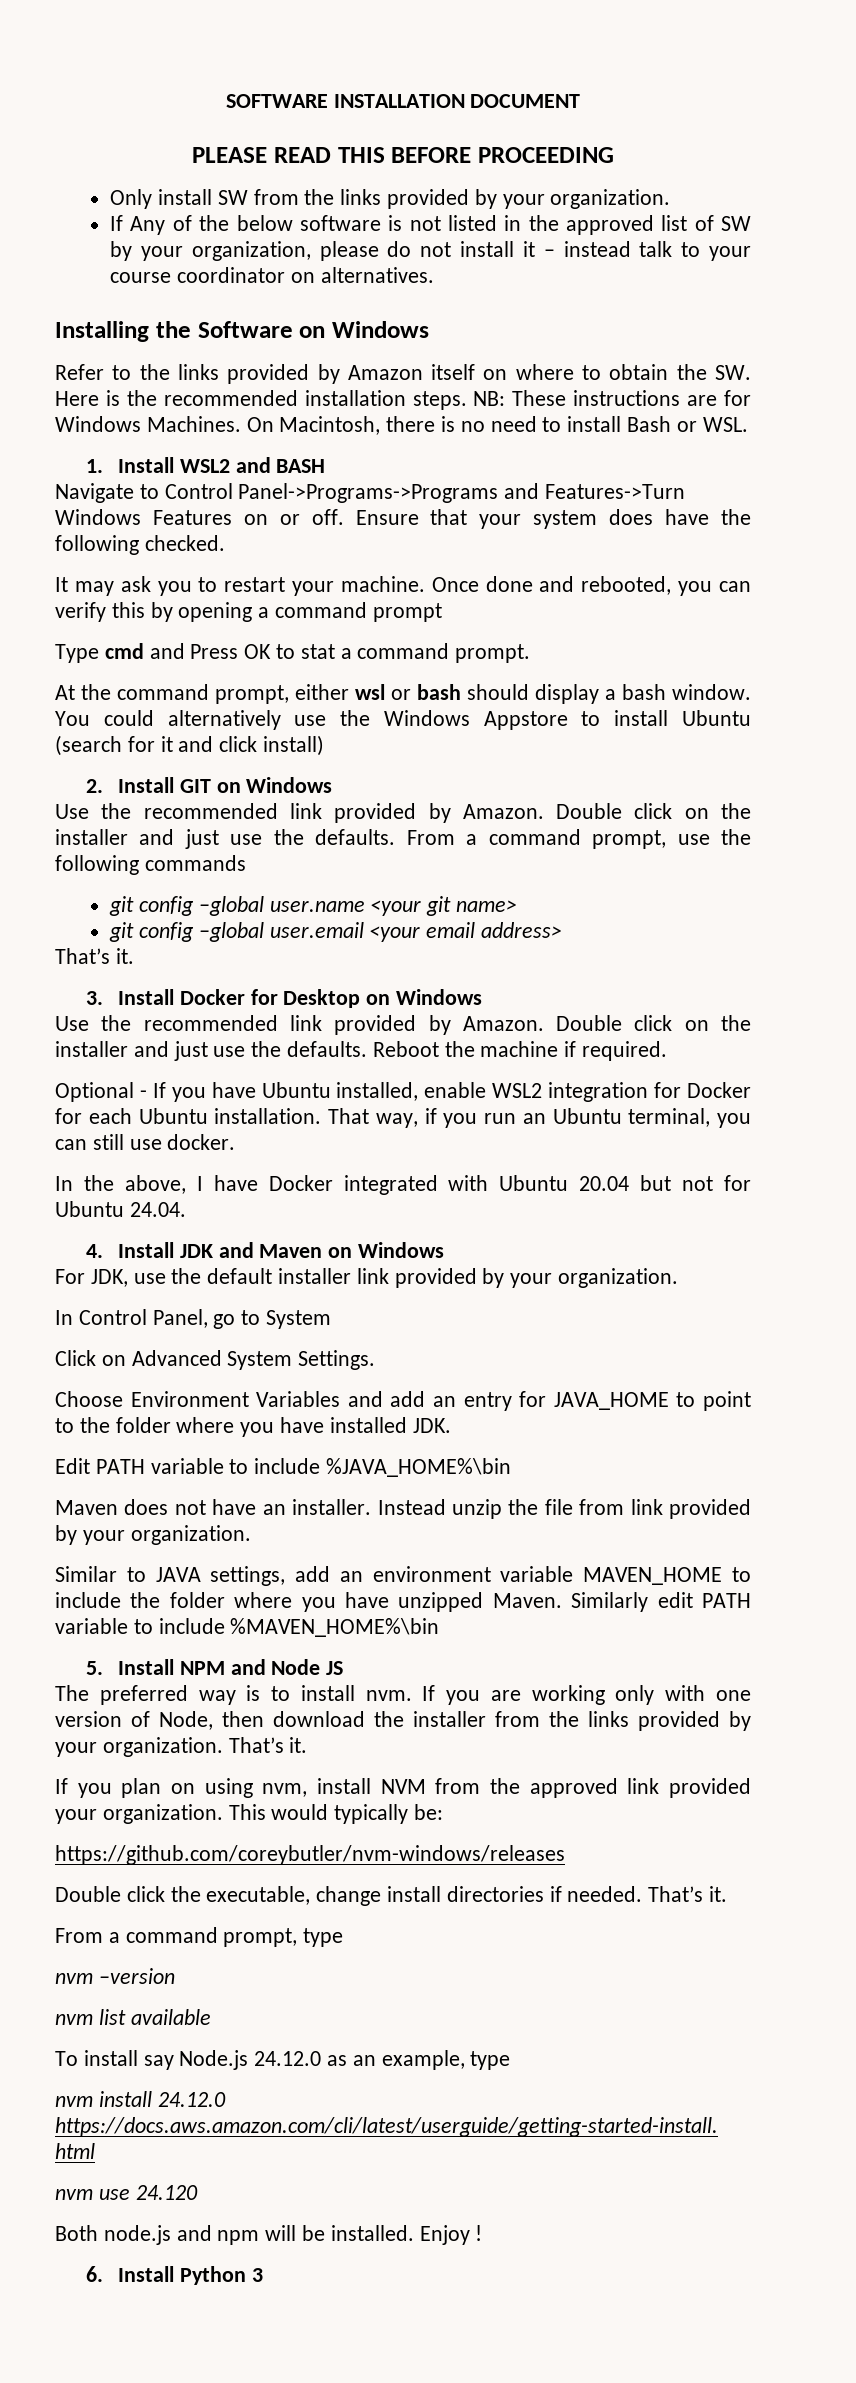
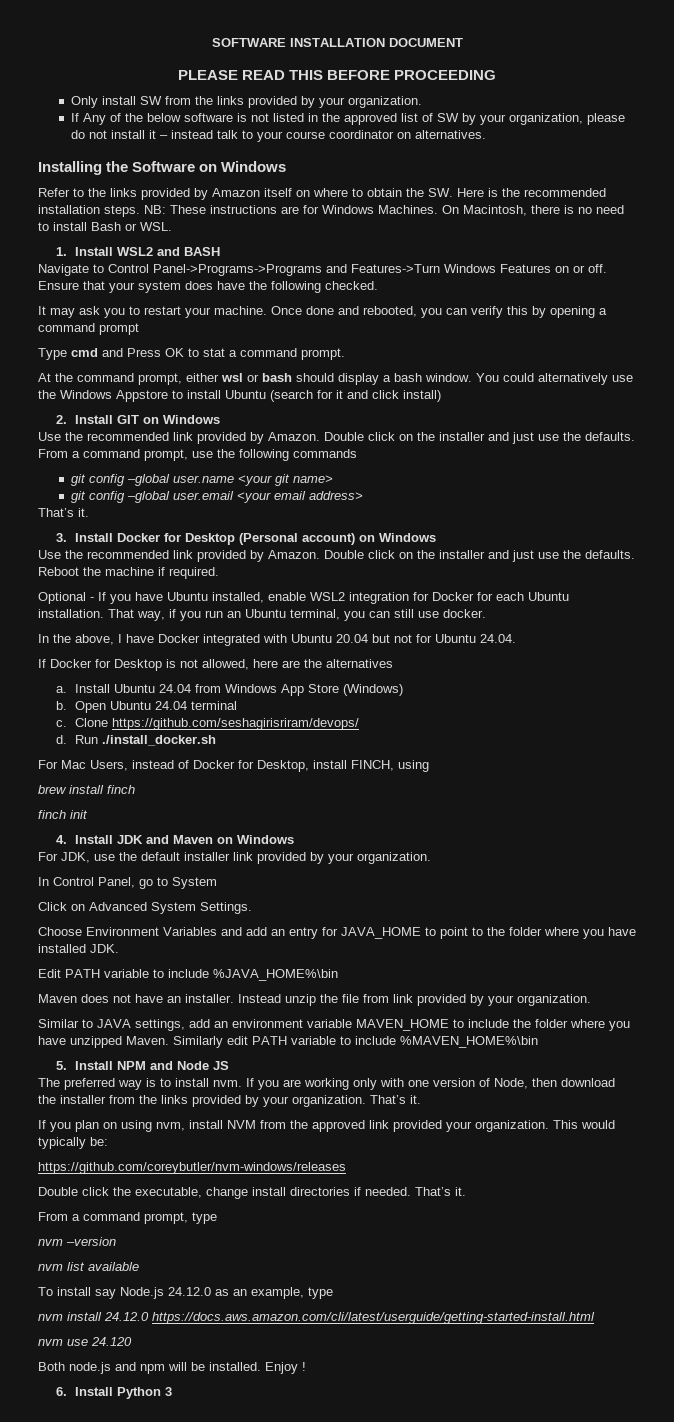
(361, 998) none -> [238,533,355,545] (Personal account)
(186, 1209) none -> [38,659,393,671] [56,684,403,696] [56,701,237,713] [56,718,359,730] [56,735,216,746] [38,760,429,772] [38,785,135,794] [38,810,88,819] // If Docker for Desktop is not allowed, here are the alternatives // a. Install Ubuntu 24.04 from Windows App Store (Windows) // b. Open Ubuntu 24.04 terminal // c. Clone https://github.com/seshagirisriram/devops/ // d. Run ./install_docker.sh // For Mac Users, instead of Docker for Desktop, install FINCH, using // brew install finch // finch init

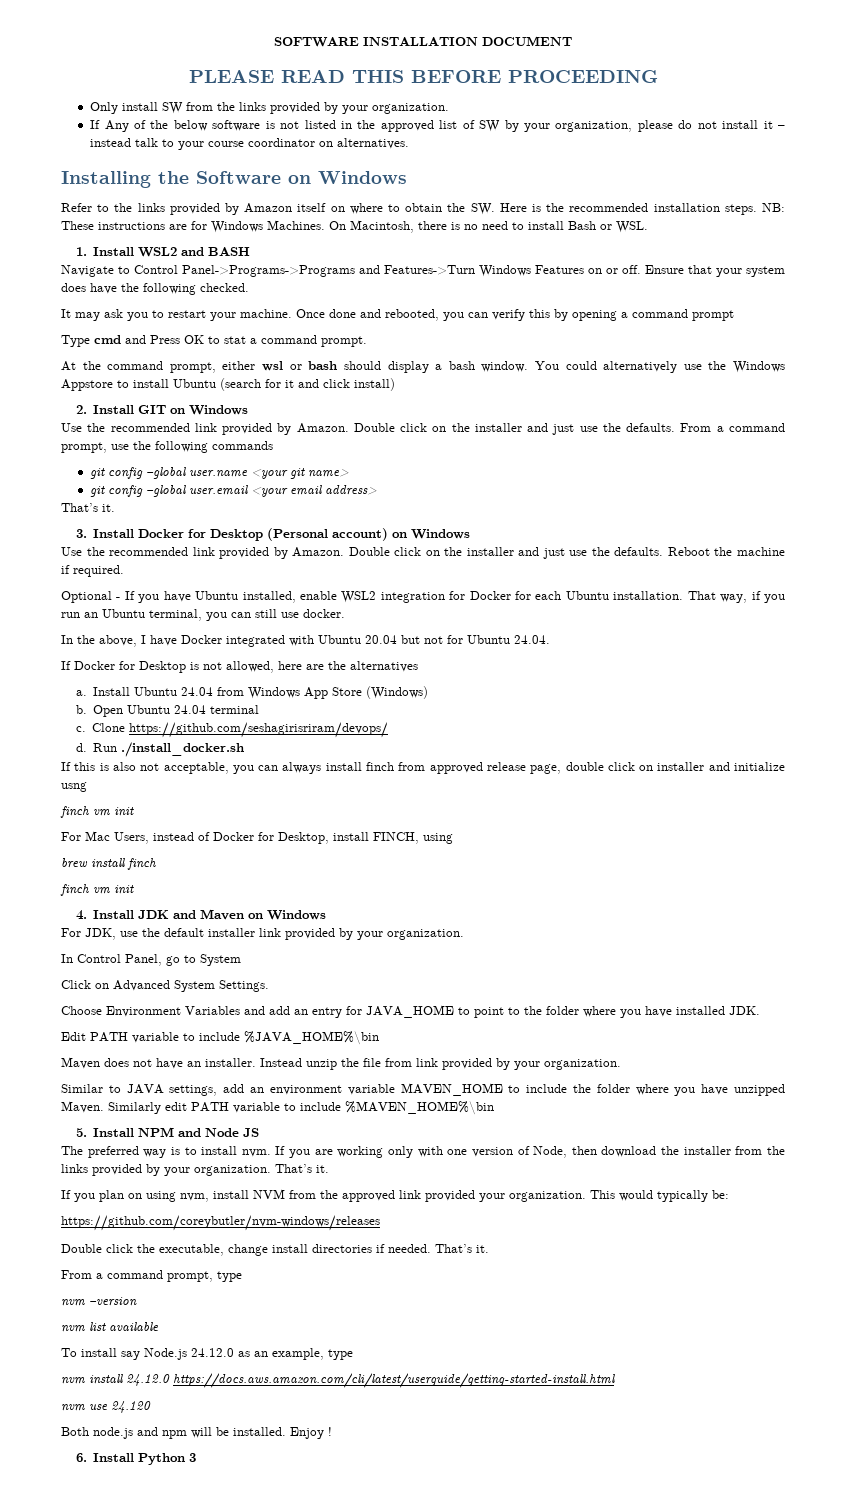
(216, 740) none -> [61,762,785,774] [61,782,87,792] [60,806,134,818] // If this is also not acceptable, you can always install finch from approved release page, double click on installer and initialize usng // finch vm init
(66, 814) none -> [93,887,110,894] vm

